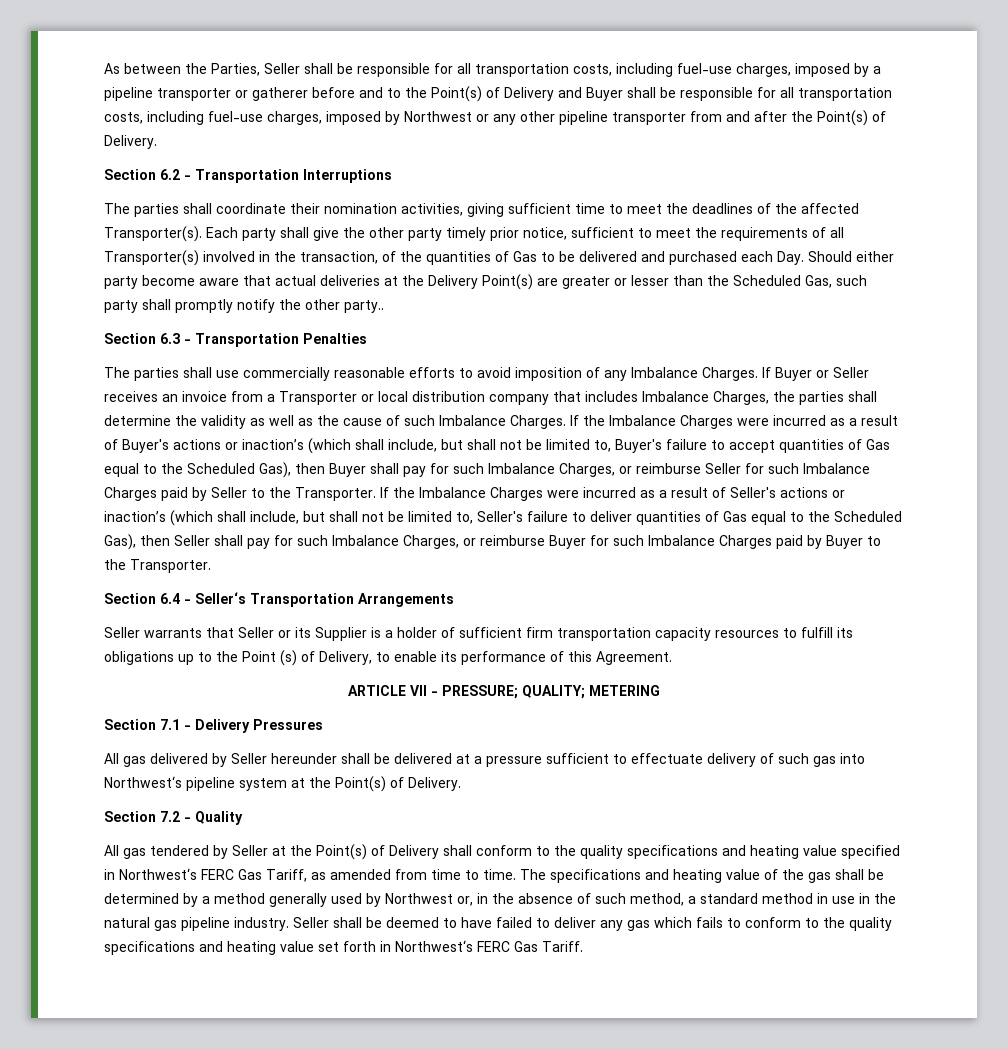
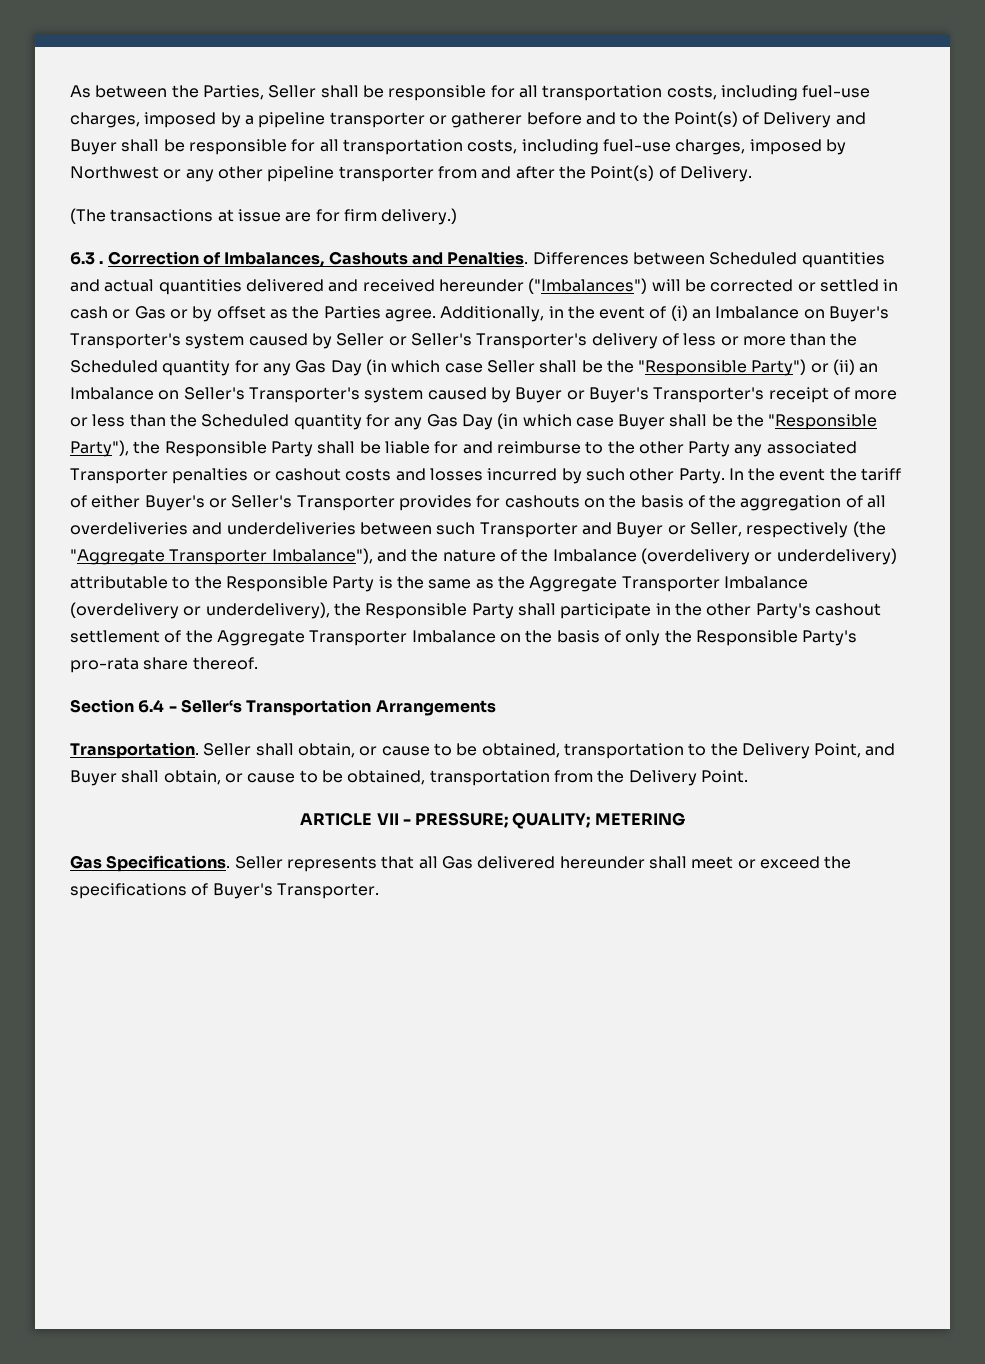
[104,169,392,183] [104,203,859,217] [104,226,844,242] [104,250,894,266] [104,274,867,290] [104,299,384,313] [104,333,367,347] [104,367,869,381] [104,391,877,405] [104,415,898,429] [104,438,890,454] [104,462,870,478] [104,487,845,501] [104,510,902,526] [104,534,881,550] [104,559,211,573] Section 6.2 - Transportation Interruptions // The parties shall coordinate their nomination activities, giving sufficient time to meet the deadlines of the affected Transporter(s). Each party shall give the other party timely prior notice, sufficient to meet the requirements of all Transporter(s) involved in the transaction, of the quantities of Gas to be delivered and purchased each Day. Should either party become aware that actual deliveries at the Delivery Point(s) are greater or lesser than the Scheduled Gas, such party shall promptly notify the other party.. // Section 6.3 - Transportation Penalties // The parties shall use commercially reasonable efforts to avoid imposition of any Imbalance Charges. If Buyer or Seller receives an invoice from a Transporter or local distribution company that includes Imbalance Charges, the parties shall determine the validity as well as the cause of such Imbalance Charges. If the Imbalance Charges were incurred as a result of Buyer's actions or inaction’s (which shall include, but shall not be limited to, Buyer's failure to accept quantities of Gas equal to the Scheduled Gas), then Buyer shall pay for such Imbalance Charges, or reimburse Seller for such Imbalance Charges paid by Seller to the Transporter. If the Imbalance Charges were incurred as a result of Seller's actions or inaction’s (which shall include, but shall not be limited to, Seller's failure to deliver quantities of Gas equal to the Scheduled Gas), then Seller shall pay for such Imbalance Charges, or reimburse Buyer for such Imbalance Charges paid by Buyer to the Transporter. -> [70,208,458,225] [70,251,885,268] [70,278,899,295] [70,305,890,322] [70,333,858,349] [70,359,879,376] [70,387,898,403] [70,413,878,430] [70,440,857,457] [70,468,902,484] [70,495,887,511] [70,521,886,538] [70,548,897,565] [70,576,808,592] [70,602,881,619] [70,630,858,646] [70,657,258,673] (The transactions at issue are for firm delivery.) // 6.3 . Correction of Imbalances, Cashouts and Penalties. Differences between Scheduled quantities and actual quantities delivered and received hereunder ("Imbalances") will be corrected or settled in cash or Gas or by offset as the Parties agree. Additionally, in the event of (i) an Imbalance on Buyer's Transporter's system caused by Seller or Seller's Transporter's delivery of less or more than the Scheduled quantity for any Gas Day (in which case Seller shall be the "Responsible Party") or (ii) an Imbalance on Seller's Transporter's system caused by Buyer or Buyer's Transporter's receipt of more or less than the Scheduled quantity for any Gas Day (in which case Buyer shall be the "Responsible Party"), the Responsible Party shall be liable for and reimburse to the other Party any associated Transporter penalties or cashout costs and losses incurred by such other Party. In the event the tariff of either Buyer's or Seller's Transporter provides for cashouts on the basis of the aggregation of all overdeliveries and underdeliveries between such Transporter and Buyer or Seller, respectively (the "Aggregate Transporter Imbalance"), and the nature of the Imbalance (overdelivery or underdelivery) attributable to the Responsible Party is the same as the Aggregate Transporter Imbalance (overdelivery or underdelivery), the Responsible Party shall participate in the other Party's cashout settlement of the Aggregate Transporter Imbalance on the basis of only the Responsible Party's pro-rata share thereof.
[104,627,853,641] [104,650,672,666] Seller warrants that Seller or its Supplier is a holder of sufficient firm transportation capacity resources to fulfill its obligations up to the Point (s) of Delivery, to enable its performance of this Agreement. -> [70,742,896,759] [70,770,748,786] Transportation. Seller shall obtain, or cause to be obtained, transportation to the Delivery Point, and Buyer shall obtain, or cause to be obtained, transportation from the Delivery Point.
[104,719,323,733] [104,753,865,767] [104,776,461,792] [104,811,243,825] [104,844,900,860] [104,868,884,883] [104,893,896,907] [104,917,892,931] [104,940,583,955] Section 7.1 - Delivery Pressures // All gas delivered by Seller hereunder shall be delivered at a pressure sufficient to effectuate delivery of such gas into Northwest‘s pipeline system at the Point(s) of Delivery. // Section 7.2 - Quality // All gas tendered by Seller at the Point(s) of Delivery shall conform to the quality specifications and heating value specified in Northwest‘s FERC Gas Tariff, as amended from time to time. The specifications and heating value of the gas shall be determined by a method generally used by Northwest or, in the absence of such method, a standard method in use in the natural gas pipeline industry. Seller shall be deemed to have failed to deliver any gas which fails to conform to the quality specifications and heating value set forth in Northwest‘s FERC Gas Tariff. -> [70,855,852,872] [70,883,379,899] Gas Specifications. Seller represents that all Gas delivered hereunder shall meet or exceed the specifications of Buyer's Transporter.

